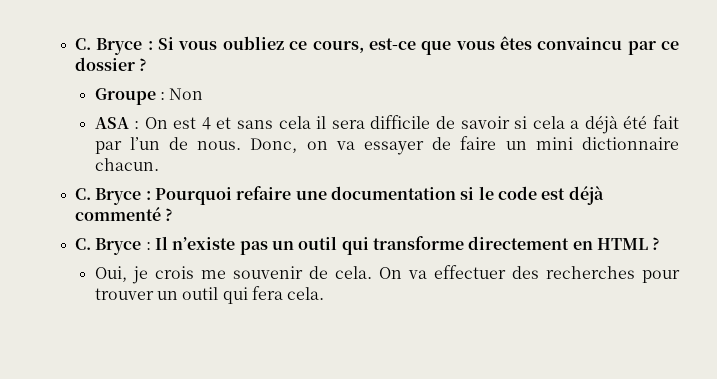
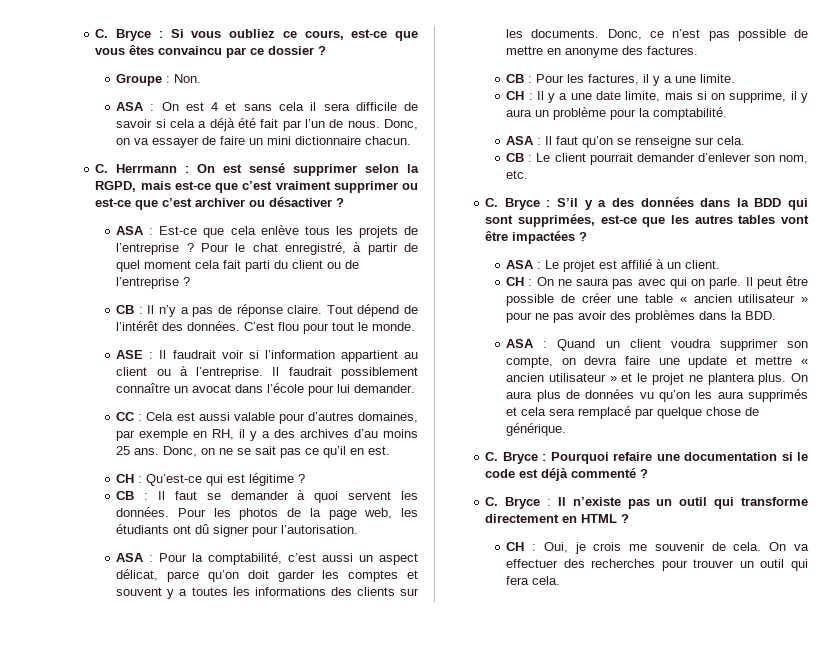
[169,88,204,100] Non -> [174,74,202,83] Non.
(159, 164) none -> [95,163,419,176] [95,181,418,193] [95,197,345,210] [116,225,419,238] [116,242,418,255] [116,260,360,272] [116,277,191,289] [116,304,418,317] [116,321,416,334] [116,350,418,362] [116,366,418,379] [116,383,416,396] [116,412,418,424] [116,429,418,441] [116,446,391,458] [116,473,306,486] [116,490,418,503] [116,507,418,520] [116,524,359,537] [116,552,418,565] [116,569,419,582] [116,587,419,599] [506,29,808,41] [506,46,699,58] [506,74,736,86] [506,91,808,103] [506,107,728,120] [506,136,746,148] [506,153,808,165] [506,170,529,179] [485,197,808,210] [485,214,809,227] [485,231,588,244] [506,259,721,272] [506,276,808,289] [506,293,808,306] [506,310,777,323] [506,339,808,351] [506,356,808,368] [506,373,808,385] [506,389,808,402] [506,406,760,419] [506,423,567,436] // C. Herrmann : On est sensé supprimer selon la RGPD, mais est-ce que c’est vraiment supprimer ou est-ce que c’est archiver ou désactiver ? // ASA : Est-ce que cela enlève tous les projets de l’entreprise ? Pour le chat enregistré, à partir de quel moment cela fait parti du client ou de l’entreprise ? // CB : Il n’y a pas de réponse claire. Tout dépend de l’intérêt des données. C’est flou pour tout le monde. // ASE : Il faudrait voir si l’information appartient au client ou à l’entreprise. Il faudrait possiblement connaître un avocat dans l’école pour lui demander. // CC : Cela est aussi valable pour d’autres domaines, par exemple en RH, il y a des archives d’au moins 25 ans. Donc, on ne se sait pas ce qu’il en est. // CH : Qu’est-ce qui est légitime ? // CB : Il faut se demander à quoi servent les données. Pour les photos de la page web, les étudiants ont dû signer pour l’autorisation. // ASA : Pour la comptabilité, c’est aussi un aspect délicat, parce qu’on doit garder les comptes et souvent y a toutes les informations des clients sur les documents. Donc, ce n’est pas possible de mettre en anonyme des factures. // CB : Pour les factures, il y a une limite. // CH : Il y a une date limite, mais si on supprime, il y aura un problème pour la comptabilité. // ASA : Il faut qu’on se renseigne sur cela. // CB : Le client pourrait demander d’enlever son nom, etc. // C. Bryce : S’il y a des données dans la BDD qui sont supprimées, est-ce que les autres tables vont être impactées ? // ASA : Le projet est affilié à un client. // CH : On ne saura pas avec qui on parle. Il peut être possible de créer une table « ancien utilisateur » pour ne pas avoir des problèmes dans la BDD. // ASA : Quand un client voudra supprimer son compte, on devra faire une update et mettre « ancien utilisateur » et le projet ne plantera plus. On aura plus de données vu qu’on les aura supprimés et cela sera remplacé par quelque chose de générique.
(661, 243) none -> [506,542,537,551] CH :

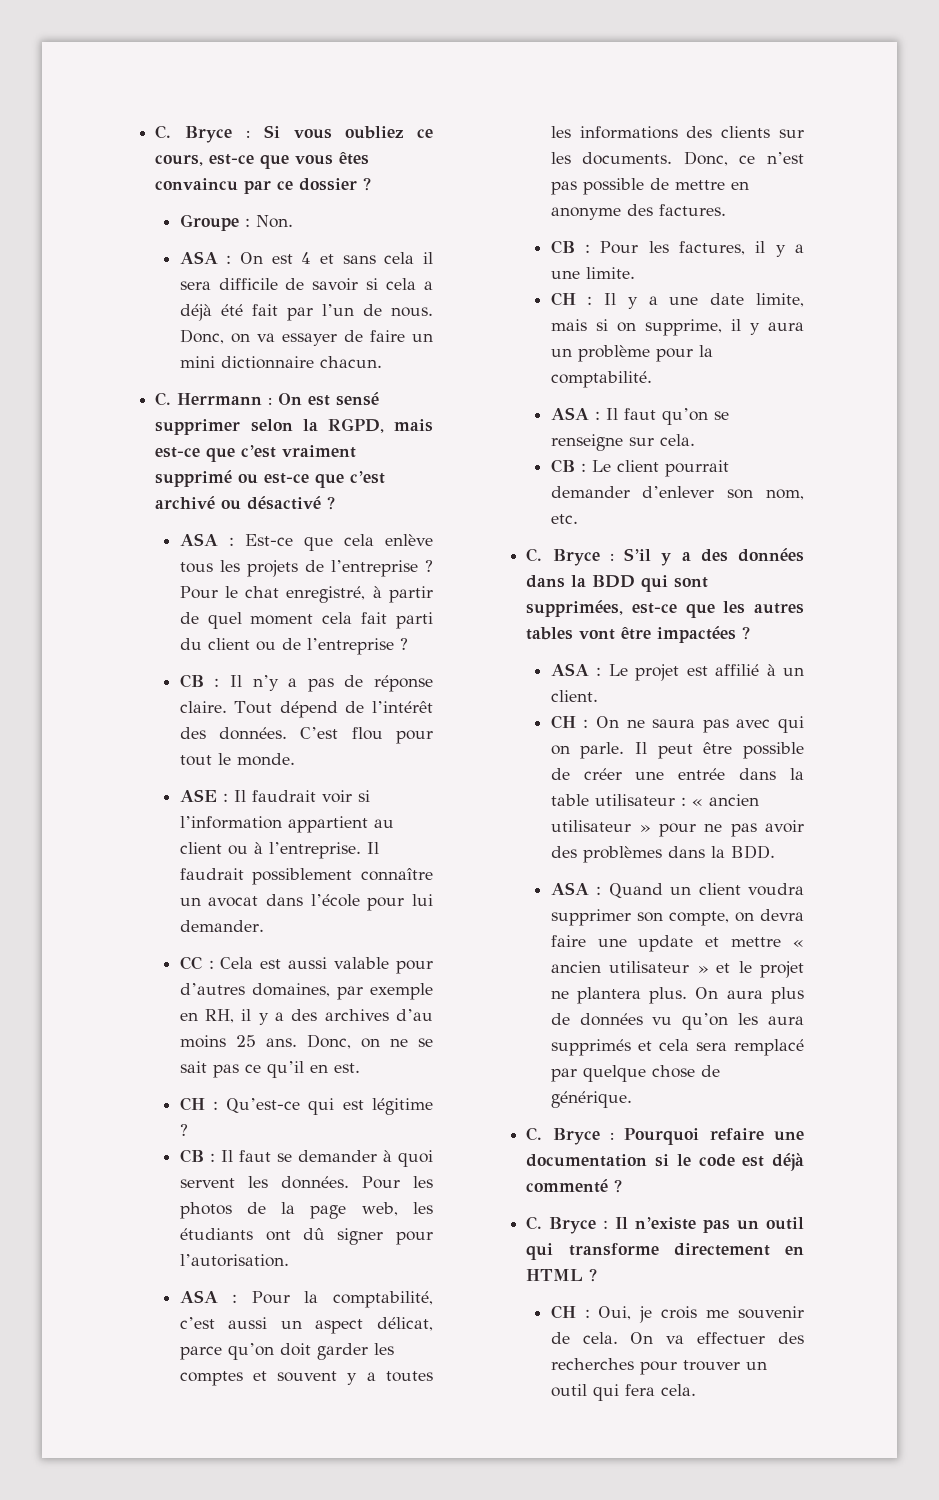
[333,181,398,193] supprimer -> [155,470,233,487] supprimé
[195,197,333,207] archiver ou désactiver -> [155,496,322,510] archivé ou désactivé
[645,294,674,303] table -> [678,768,804,780] [550,794,686,806] entrée dans la table utilisateur :

